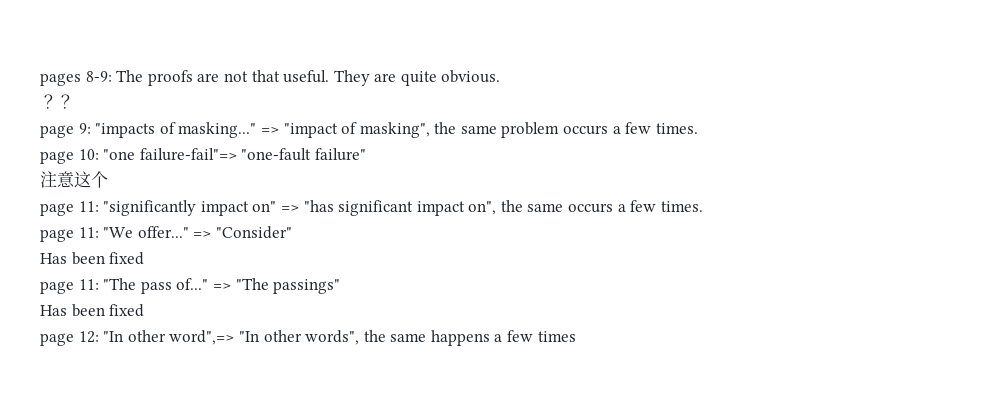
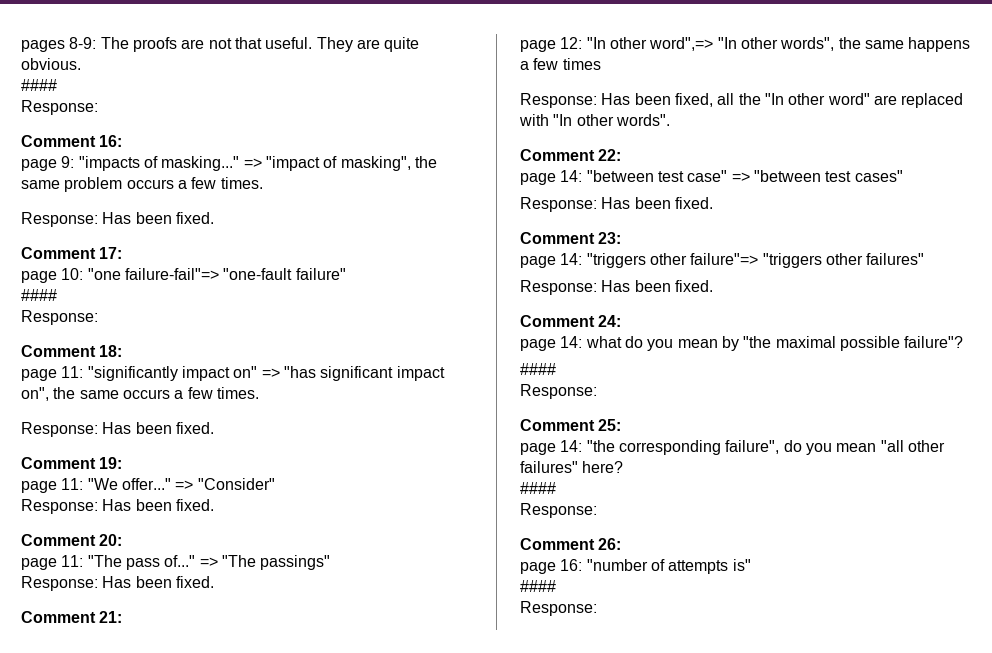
[40,94,74,109] ？？ -> [21,79,57,91] [21,100,98,115] [21,135,123,147] #### // Response: // Comment 16:
(698, 128) none -> [21,212,214,227] [21,247,123,259] // Response: Has been fixed. // Comment 17:
[40,171,108,188] 注意这个 -> [21,289,57,301] [21,310,98,325] [21,345,123,357] #### // Response: // Comment 18:
(703, 206) none -> [21,422,214,437] [21,457,123,469] // Response: Has been fixed. // Comment 19:
[40,252,145,265] Has been fixed -> [21,499,214,514] [21,534,123,546] Response: Has been fixed. // Comment 20:
[40,304,145,317] Has been fixed -> [21,576,214,591] [21,611,123,623] Response: Has been fixed. // Comment 21:
(576, 336) none -> [520,93,964,108] [519,114,670,126] [520,149,622,161] [520,170,903,185] [520,197,713,212] [520,232,622,244] [520,253,925,268] [520,280,713,295] [520,315,622,327] [520,336,964,351] [520,363,556,375] [520,384,597,399] [520,419,622,431] [520,440,945,455] [520,461,624,473] [520,482,556,494] [520,503,597,518] [520,538,622,550] [520,559,751,574] [520,580,556,592] [520,601,597,616] // Response: Has been fixed, all the "In other word" are replaced with "In other words". // Comment 22: // page 14: "between test case" => "between test cases" // Response: Has been fixed. // Comment 23: // page 14: "triggers other failure"=> "triggers other failures" // Response: Has been fixed. // Comment 24: // page 14: what do you mean by "the maximal possible failure"? // #### // Response: // Comment 25: // page 14: "the corresponding failure", do you mean "all other failures" here? // #### // Response: // Comment 26: // page 16: "number of attempts is" // #### // Response:

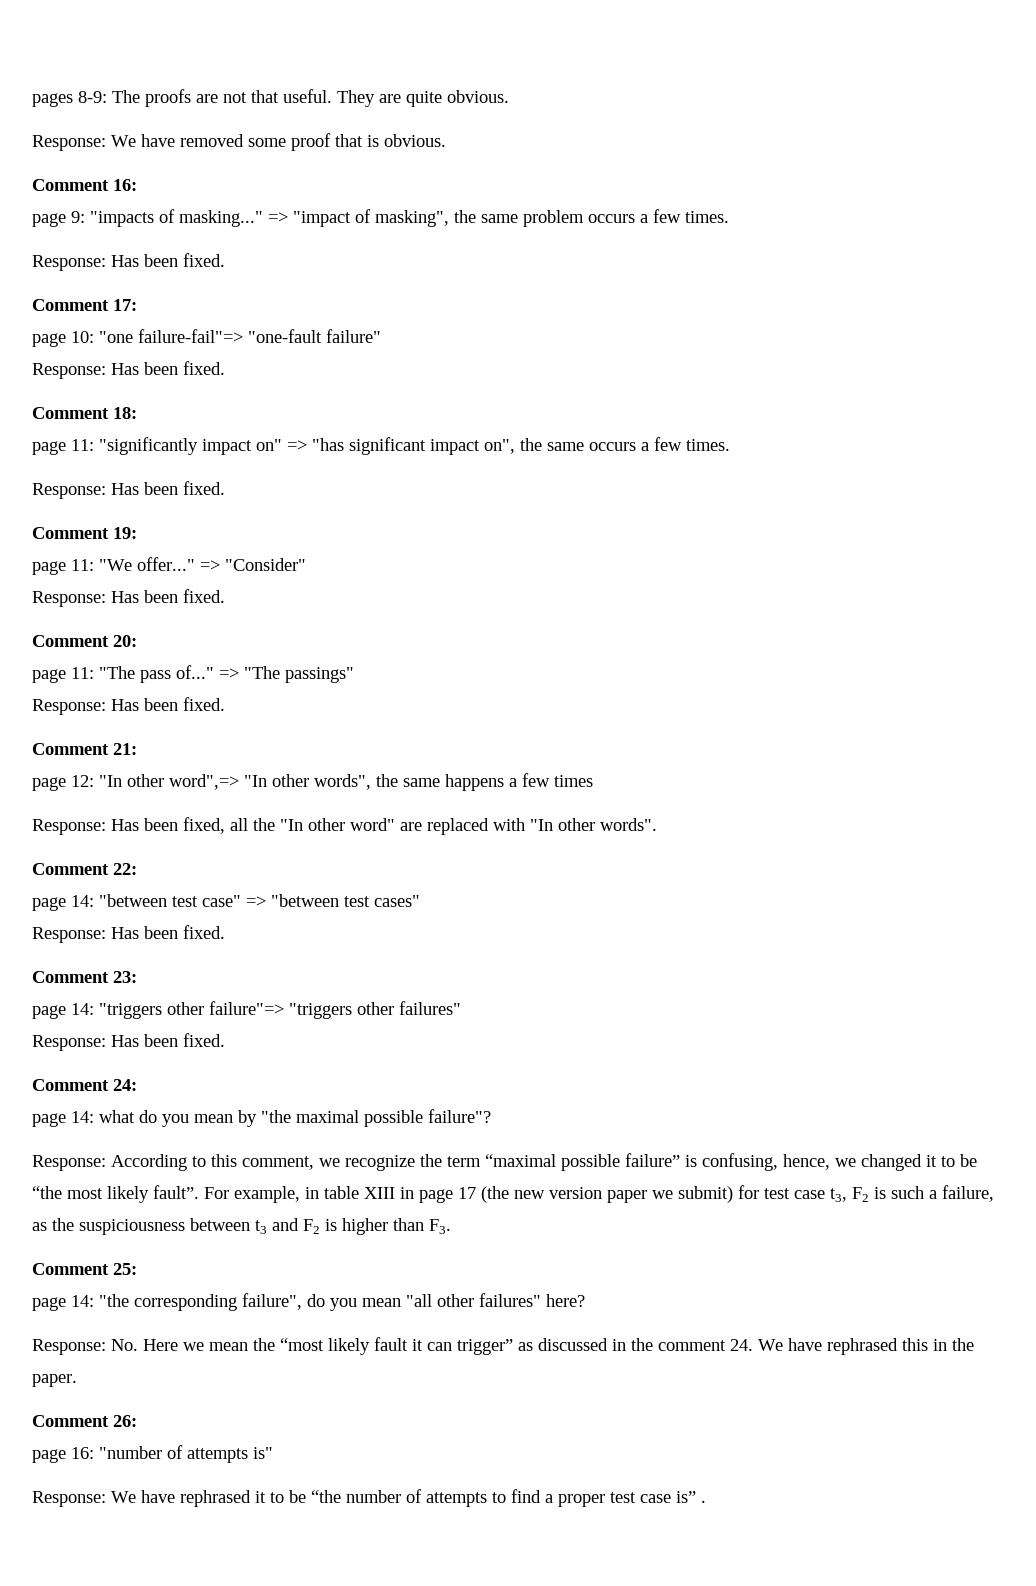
[21,79,57,91] [21,100,98,115] // #### // Response: -> [32,133,446,151] // Response: We have removed some proof that is obvious.
[21,289,57,301] [21,310,98,325] // #### // Response: -> [32,361,225,379] // Response: Has been fixed.
[520,363,556,375] [520,384,597,399] // #### // Response: -> [32,1153,977,1171] [32,1185,994,1203] [32,1218,451,1235] // Response: According to this comment, we recognize the term “maximal possible failure” is confusing, hence, we changed it to be “the most likely fault”. For example, in table XIII in page 17 (the new version paper we submit) for test case t3, F2 is such a failure, as the suspiciousness between t3 and F2 is higher than F3.
[520,482,556,494] [520,503,597,518] // #### // Response: -> [32,1337,974,1355] [32,1374,77,1387] // Response: No. Here we mean the “most likely fault it can trigger” as discussed in the comment 24. We have rephrased this in the paper.
[520,580,556,592] [520,601,597,616] // #### // Response: -> [32,1489,706,1507] // Response: We have rephrased it to be “the number of attempts to find a proper test case is” .

